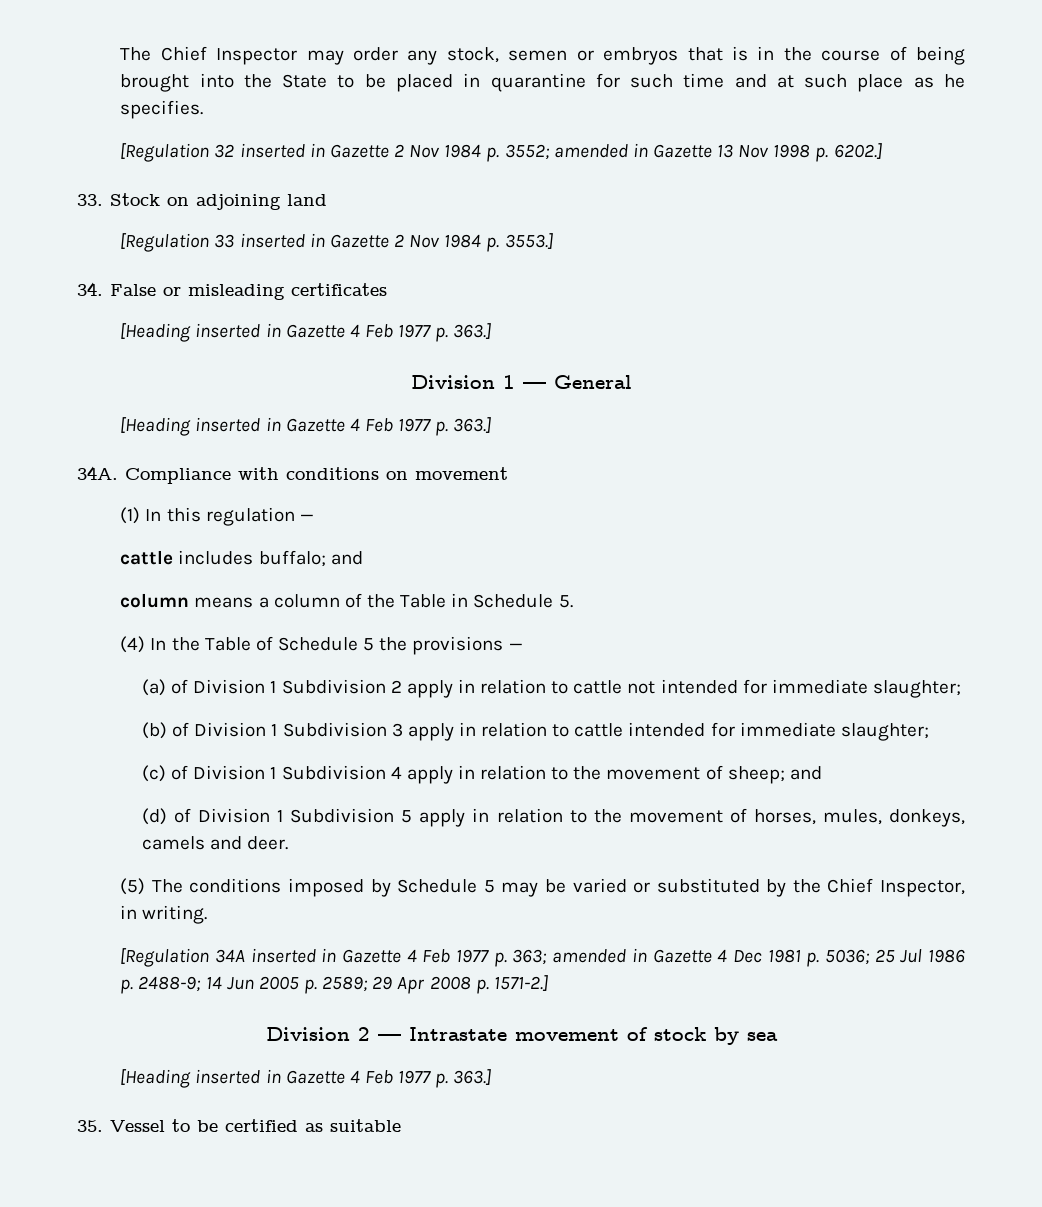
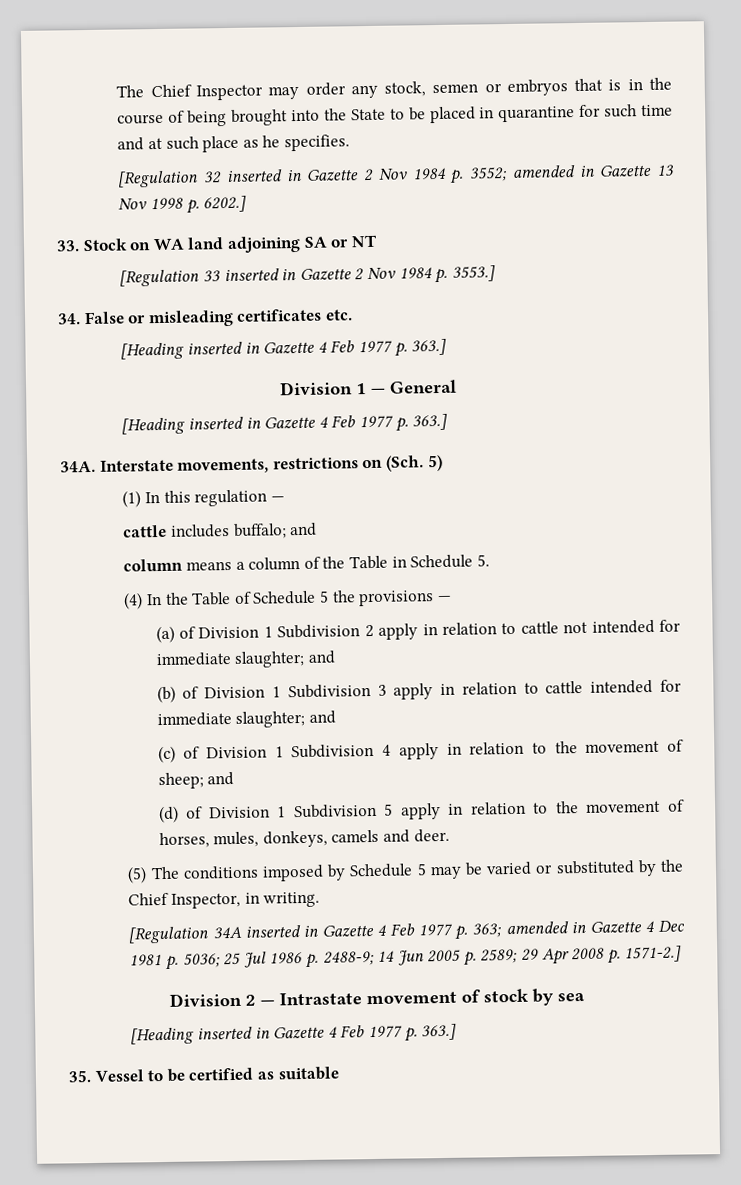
[196,194,327,210] adjoining land -> [152,234,377,254] WA land adjoining SA or NT
(387, 289) none -> [324,309,353,321] etc.
[125,467,508,484] Compliance with conditions on movement -> [99,454,443,474] Interstate movements, restrictions on (Sch. 5)
(961, 689) none -> [307,650,336,664] and
(929, 732) none -> [308,710,336,724] and

